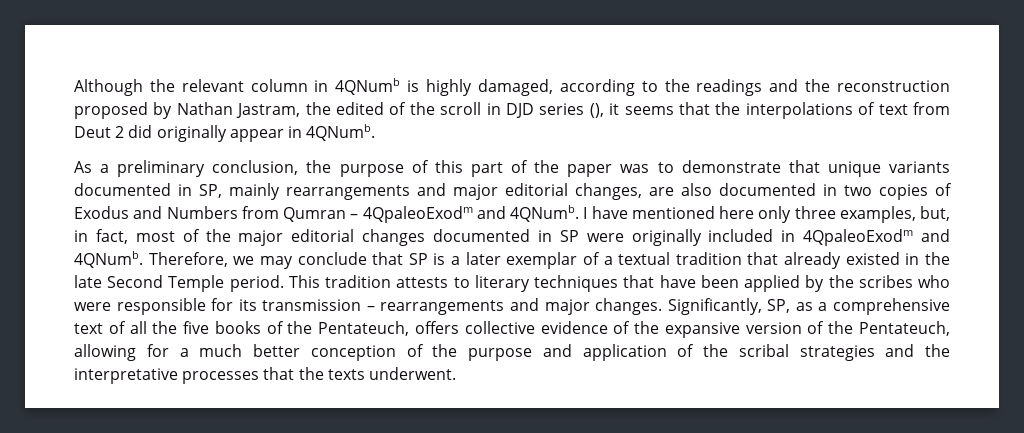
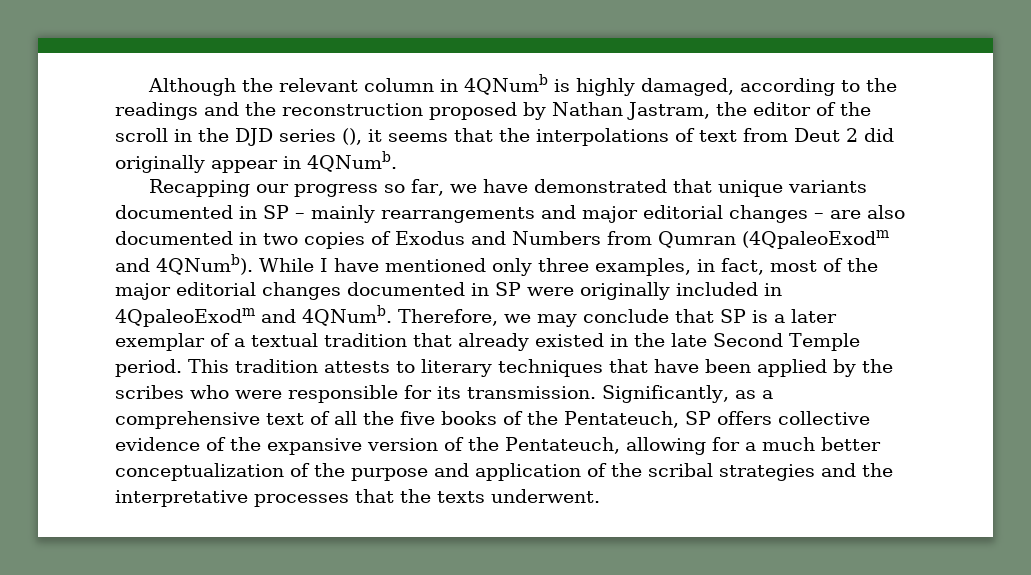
[336,102,384,115] edited -> [753,102,811,116] editor
(501, 109) none -> [198,128,229,142] the
[74,160,781,177] As a preliminary conclusion, the purpose of this part of the paper was to demonstrate -> [149,179,668,197] Recapping our progress so far, we have demonstrated
[199,184,223,198] SP, -> [263,205,305,219] SP –
[574,183,642,200] changes, -> [729,205,824,223] changes –
[350,205,579,223] – 4QpaleoExodm and 4QNumb. -> [742,230,889,249] [115,254,314,275] (4QpaleoExodm and 4QNumb). While
[719,206,754,219] here -> (486, 265) none
[920,206,950,221] but, -> (691, 267) none
[262,298,791,315] transmission – rearrangements and major changes. Significantly, SP, -> [467,385,729,403] transmission. Significantly,
(410, 328) none -> [684,411,711,425] SP
[310,345,396,361] conception -> [115,463,284,481] conceptualization

